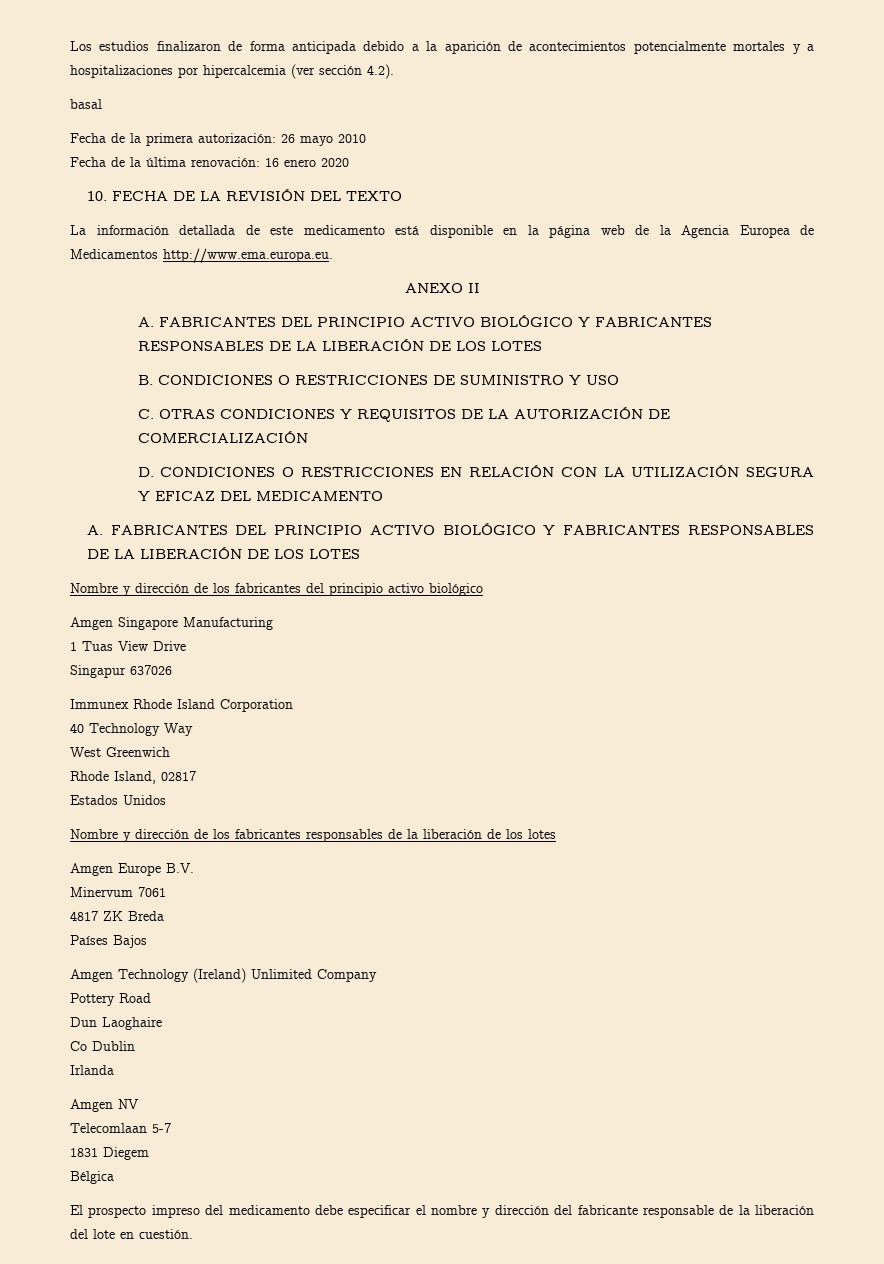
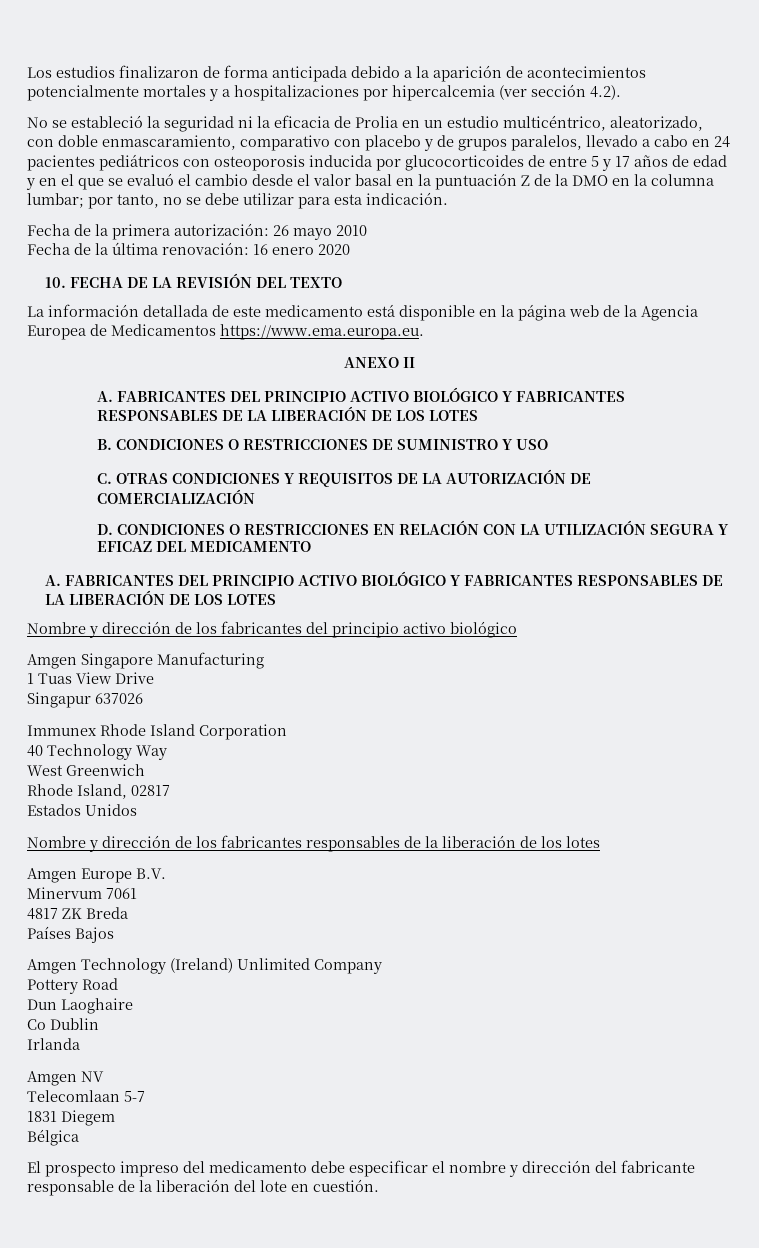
[70,99,102,109] basal -> [27,115,703,132] [27,135,730,151] [27,154,727,171] [26,173,714,190] [27,192,448,209] No se estableció la seguridad ni la eficacia de Prolia en un estudio multicéntrico, aleatorizado, con doble enmascaramiento, comparativo con placebo y de grupos paralelos, llevado a cabo en 24 pacientes pediátricos con osteoporosis inducida por glucocorticoides de entre 5 y 17 años de edad y en el que se evaluó el cambio desde el valor basal en la puntuación Z de la DMO en la columna lumbar; por tanto, no se debe utilizar para esta indicación.
[163,248,333,263] http://www.ema.europa.eu. -> [220,324,424,340] https://www.ema.europa.eu.

